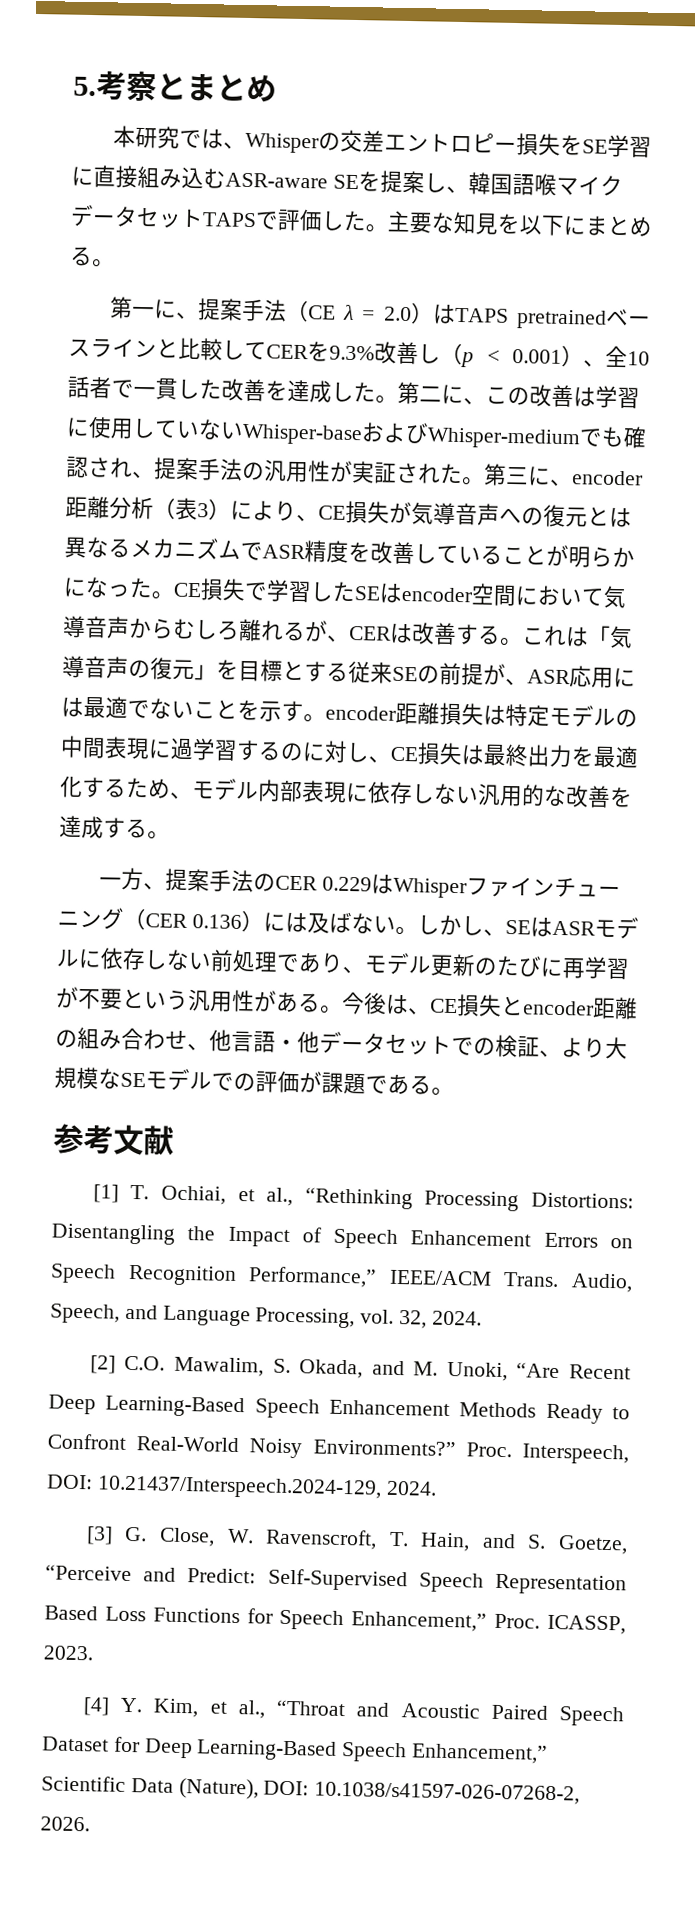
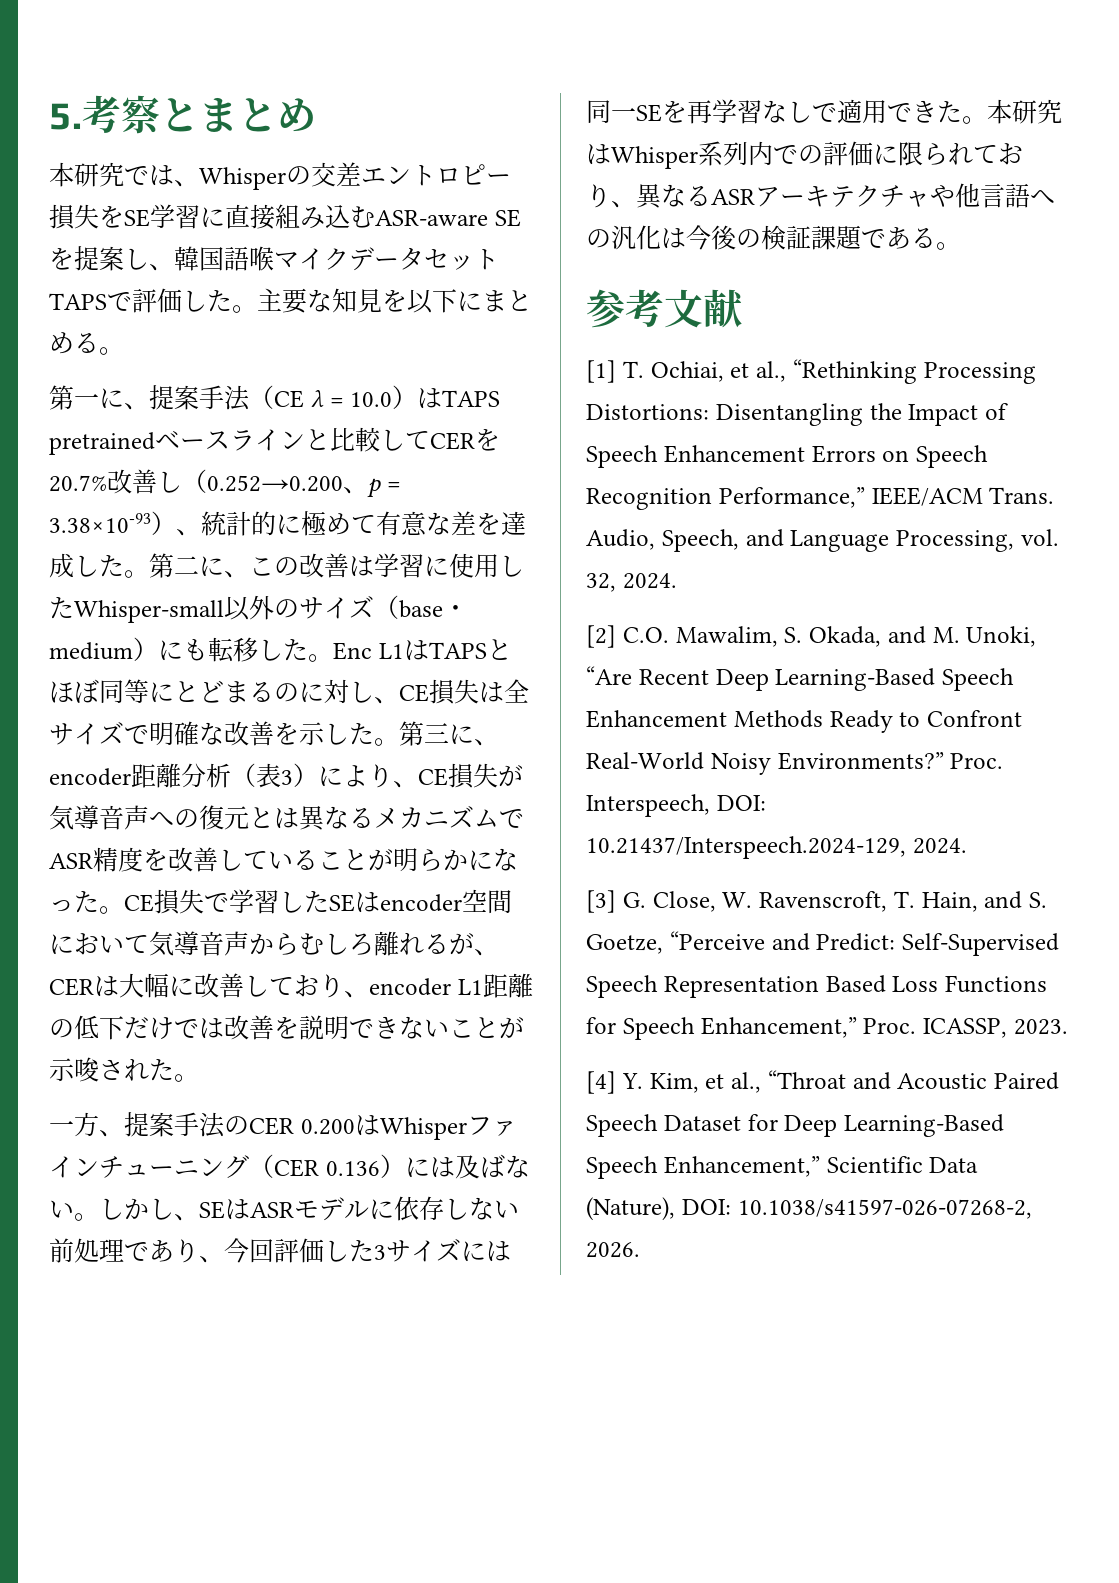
[383,306,412,322] 2.0 -> [350,392,393,407] 10.0
[329,345,375,361] 9.3% -> [49,475,107,492] 20.7%
[460,345,650,368] [67,375,266,402] p < 0.001）、全10話者で一貫した改善 -> [207,475,401,498] [49,511,476,536] 0.252→0.200、p = 3.38×10-93）、統計的に極めて有意な差
[154,419,647,450] [66,456,441,484] ていないWhisper-baseおよびWhisper-mediumでも確認され、提案手法の汎用性が実証され -> [49,595,468,623] [49,637,512,663] [49,679,529,704] [49,721,349,746] たWhisper-small以外のサイズ（base・medium）にも転移した。Enc L1はTAPSとほぼ同等にとどまるのに対し、CE損失は全サイズで明確な改善を示し
[411,622,633,649] [62,655,636,688] [61,696,638,728] [60,735,639,769] [60,775,633,808] [59,815,148,839] 改善する。これは「気導音声の復元」を目標とする従来SEの前提が、ASR応用には最適でないことを示す。encoder距離損失は特定モデルの中間表現に過学習するのに対し、CE損失は最終出力を最適化するため、モデル内部表現に依存しない汎用的な改善を達成する -> [119,973,533,998] [49,1015,524,1040] [49,1057,174,1082] 大幅に改善しており、encoder L1距離の低下だけでは改善を説明できないことが示唆された
[321,876,372,892] 0.229 -> [300,1119,355,1135] 0.200
[364,952,630,980] [56,986,638,1020] [55,1026,628,1060] [54,1066,322,1094] モデル更新のたびに再学習が不要という汎用性がある。今後は、CE損失とencoder距離の組み合わせ、他言語・他データセットでの検証、より大規模なSEモデルでの評価が -> [224,1238,511,1263] [586,99,1062,124] [586,141,1023,169] [586,183,1055,209] [586,225,811,250] 今回評価した3サイズには同一SEを再学習なしで適用できた。本研究はWhisper系列内での評価に限られており、異なるASRアーキテクチャや他言語への汎化は今後の検証

